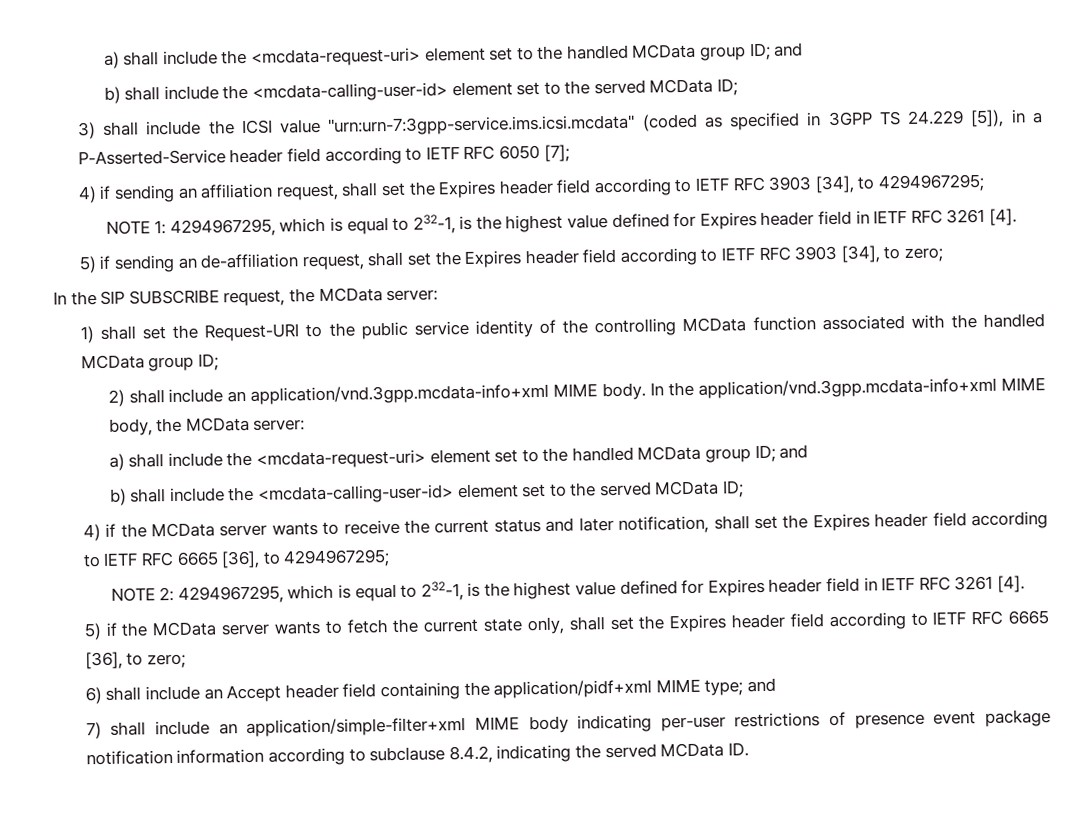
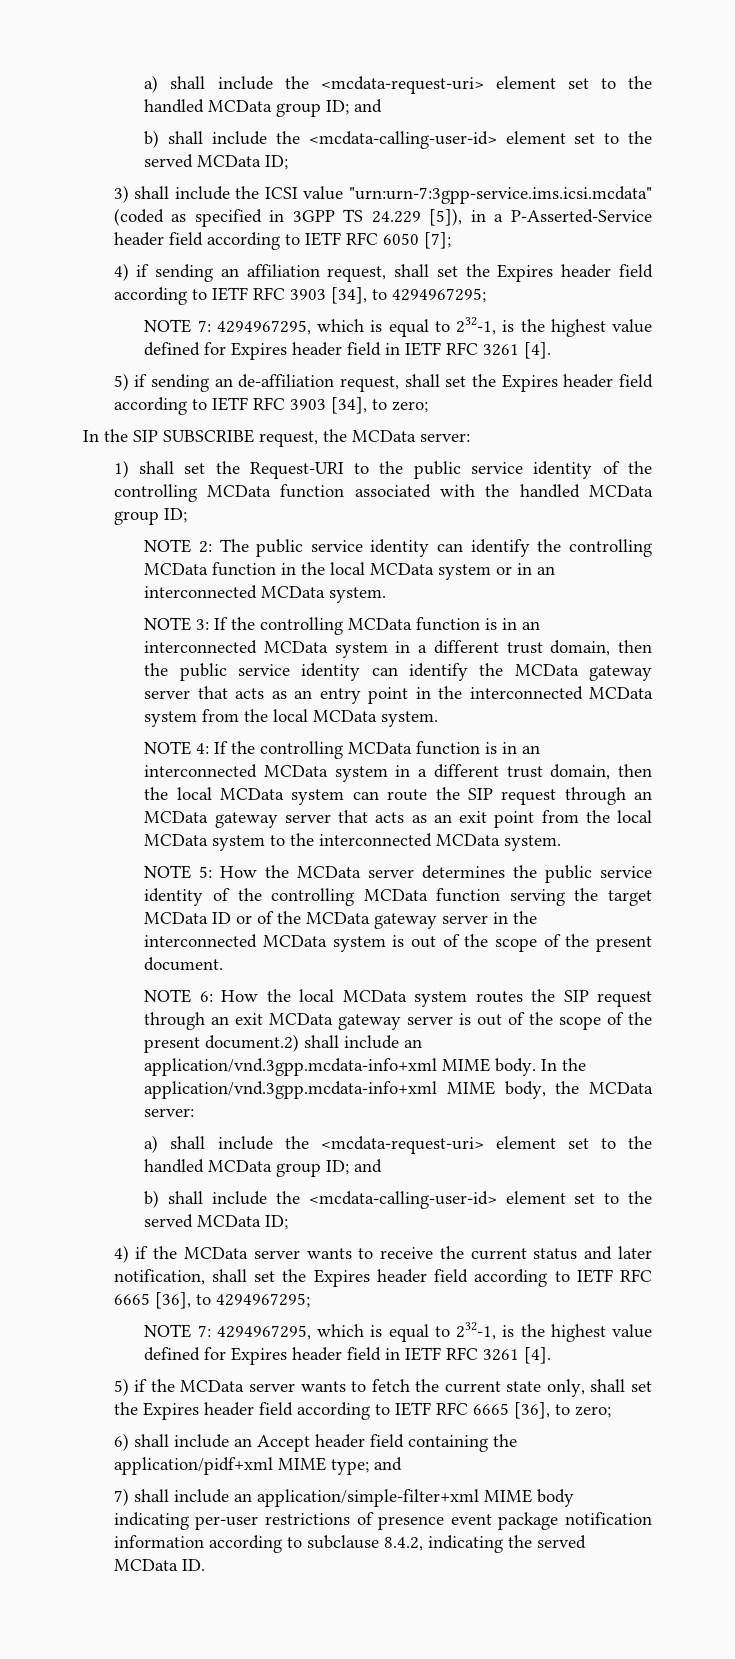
[154,220,167,235] 1: -> [197,320,211,332] 7:
[107,389,125,407] 2) -> [144,539,652,557] [144,562,556,580] [144,585,387,603] [144,617,541,635] [144,640,652,658] [144,663,652,681] [144,686,653,704] [144,709,439,727] [144,741,541,759] [144,764,652,782] [144,787,652,805] [144,810,652,828] [144,833,562,851] [144,865,652,883] [144,888,652,906] [144,911,538,929] [144,934,653,952] [144,957,224,971] [144,989,652,1007] [144,1012,652,1030] [144,1034,300,1053] NOTE 2: The public service identity can identify the controlling MCData function in the local MCData system or in an interconnected MCData system. // NOTE 3: If the controlling MCData function is in an interconnected MCData system in a different trust domain, then the public service identity can identify the MCData gateway server that acts as an entry point in the interconnected MCData system from the local MCData system. // NOTE 4: If the controlling MCData function is in an interconnected MCData system in a different trust domain, then the local MCData system can route the SIP request through an MCData gateway server that acts as an exit point from the local MCData system to the interconnected MCData system. // NOTE 5: How the MCData server determines the public service identity of the controlling MCData function serving the target MCData ID or of the MCData gateway server in the interconnected MCData system is out of the scope of the present document. // NOTE 6: How the local MCData system routes the SIP request through an exit MCData gateway server is out of the scope of the present document.2)
[159,586,175,602] 2: -> [197,1325,211,1337] 7:

